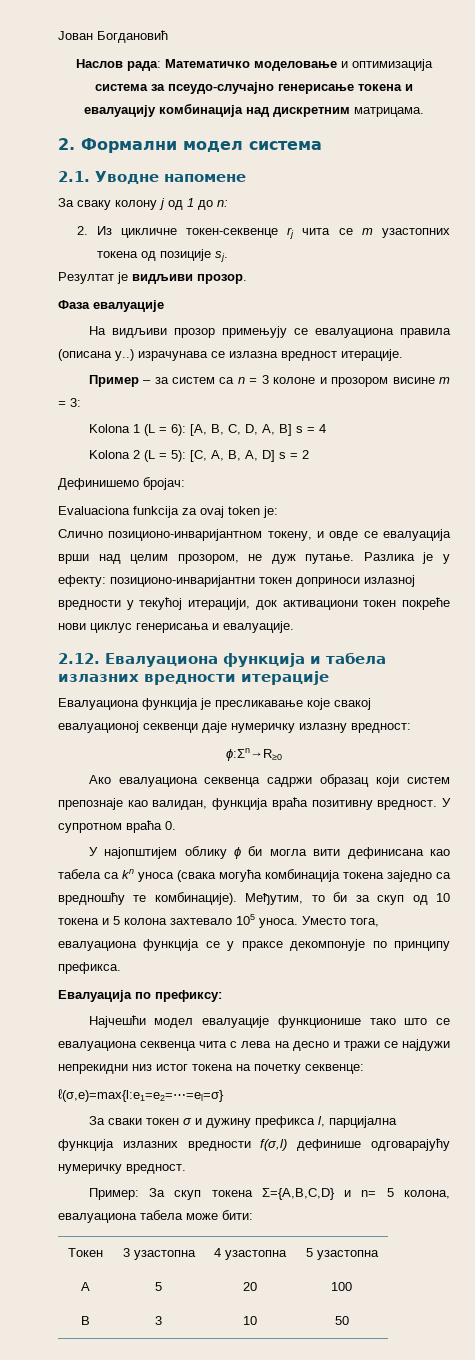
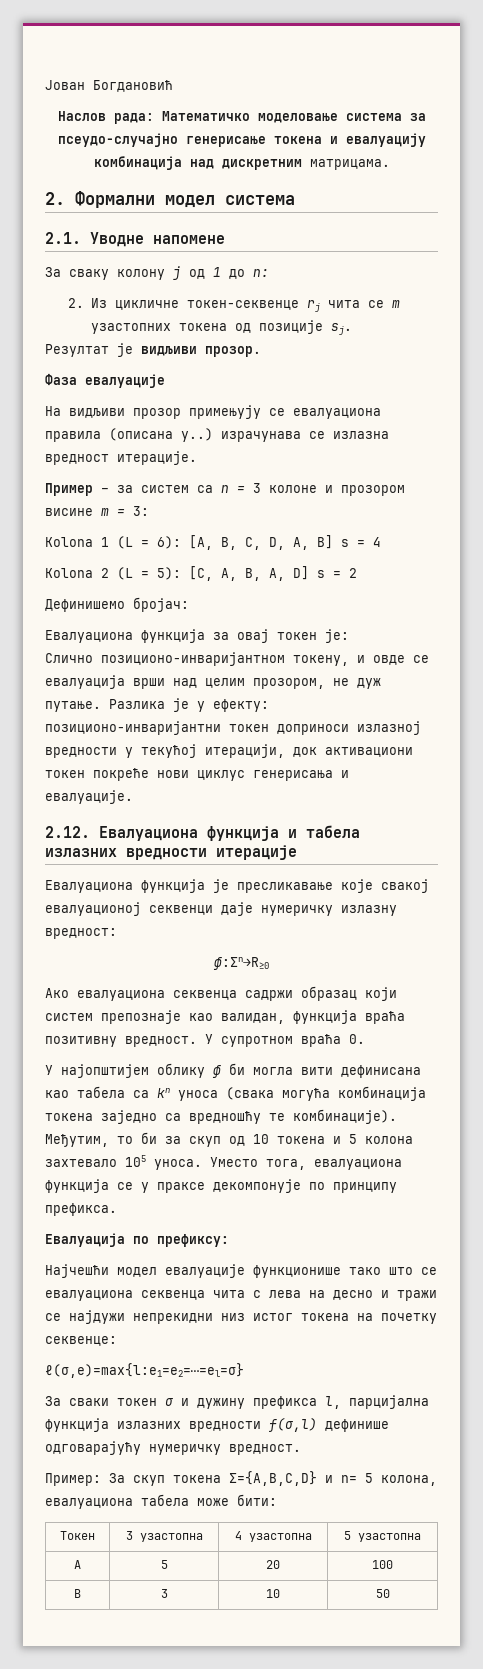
[341,59,433,71] и оптимизација -> (338, 118) none
[58,506,260,518] Evaluaciona funkcija za ovaj token -> [45,629,317,643] Евалуациона функција за овај токен

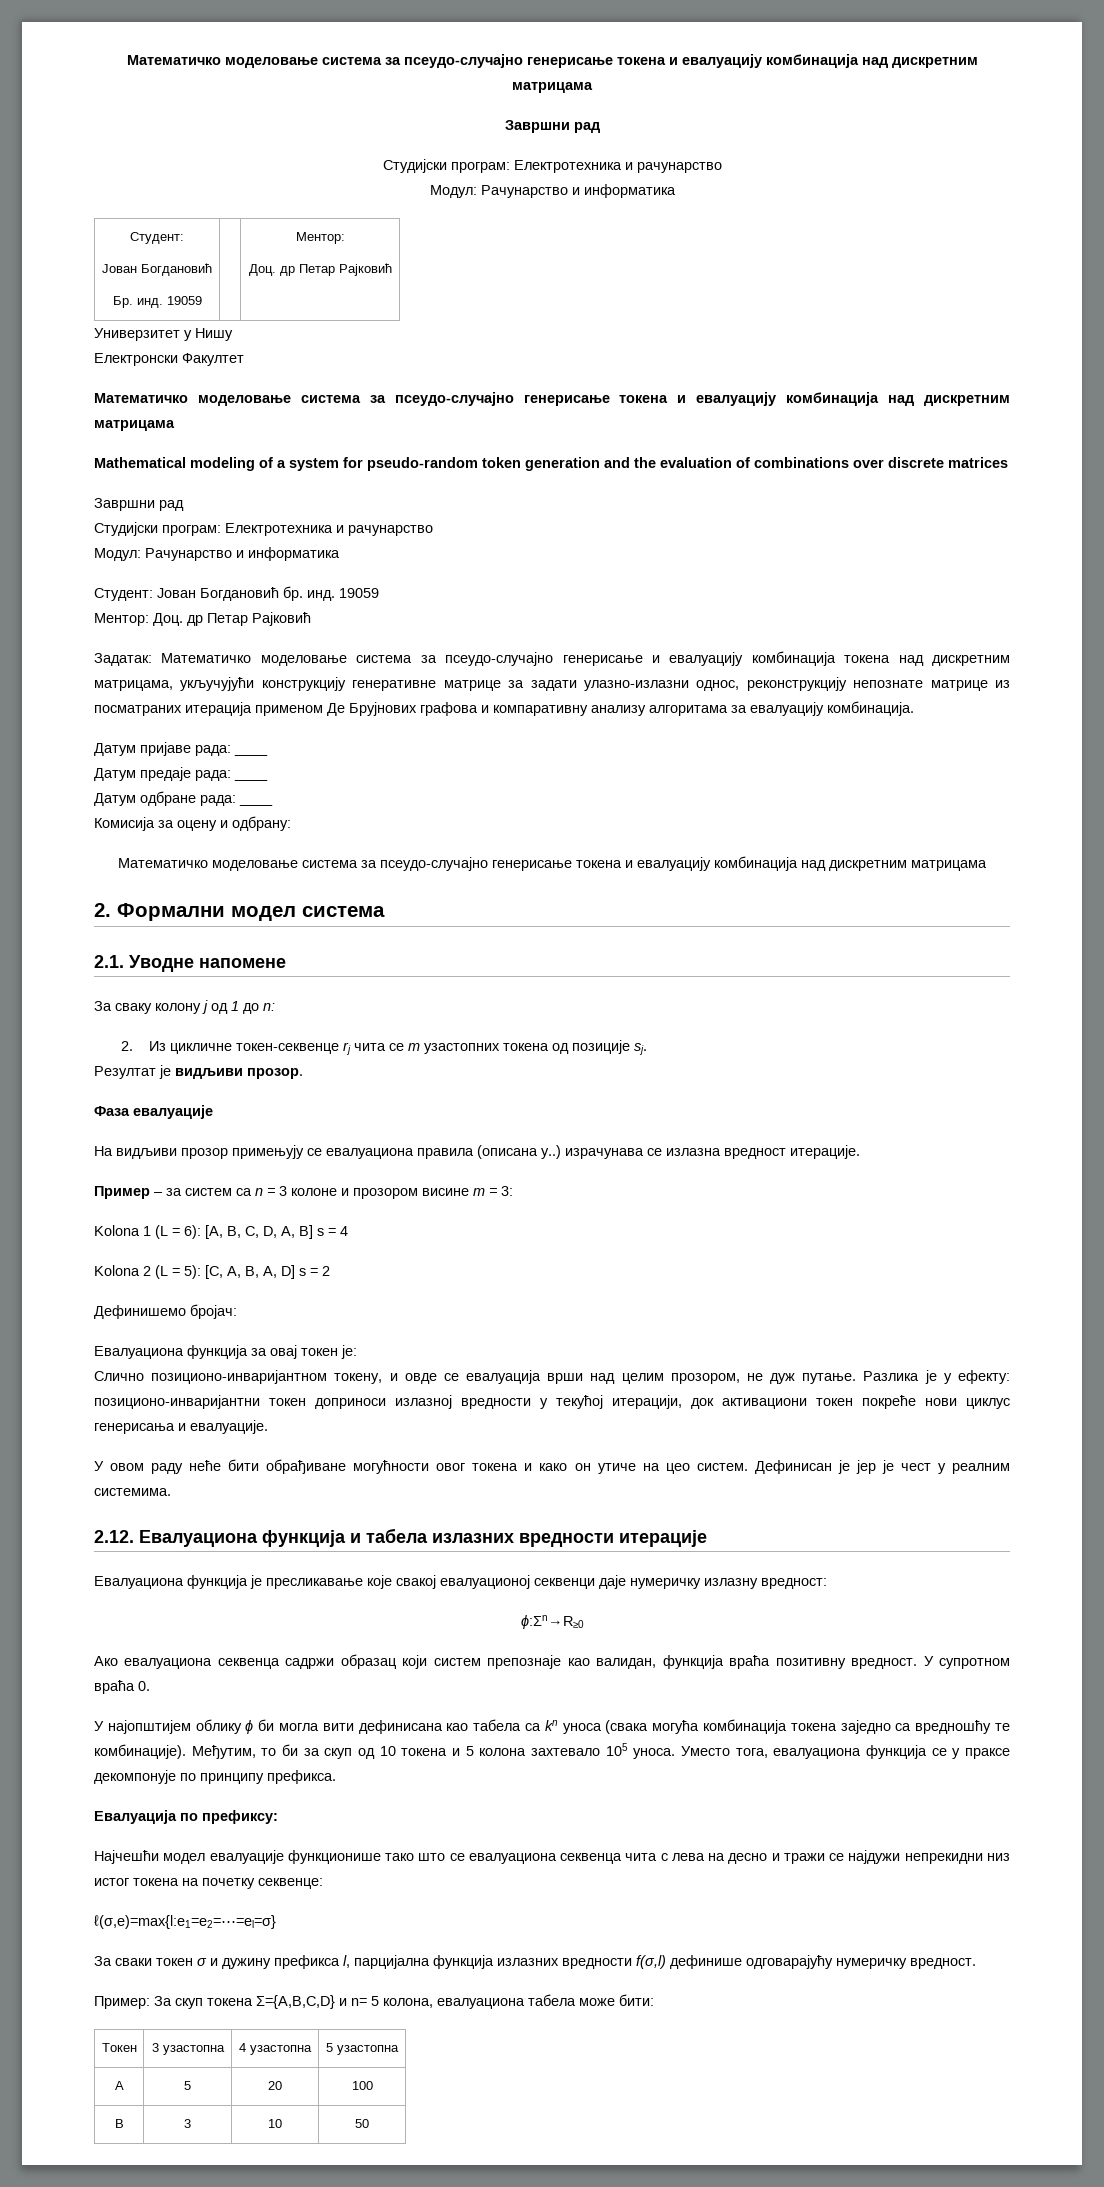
[45,80,173,92] [57,111,154,124] Јован Богдановић // Наслов рада: -> (126, 60) none
[309,159,390,170] матрицама. -> [512,82,593,93] [504,120,600,133] [382,159,722,173] [429,184,676,198] [130,232,184,244] [102,263,212,276] [112,296,202,308] [295,232,345,244] [248,263,392,276] [94,328,233,341] [94,353,244,366] [94,392,1010,406] [94,420,175,431] [94,457,1008,471] [94,498,184,511] [94,522,433,536] [94,547,340,561] [94,586,379,601] [94,612,311,626] [94,651,1010,666] [94,677,1010,691] [94,701,914,716] [94,742,268,756] [94,767,268,781] [94,791,273,806] [94,816,291,831] [118,856,987,871] матрицама // Завршни рад // Студијски програм: Електротехника и рачунарство // Модул: Рачунарство и информатика // Студент: // Јован Богдановић // Бр. инд. 19059 | | Ментор: // Доц. др Петар Рајковић // Универзитет у Нишу // Електронски Факултет // Математичко моделовање система за псеудо-случајно генерисање токена и евалуацију комбинација над дискретним матрицама // Mathematical modeling of a system for pseudo-random token generation and the evaluation of combinations over discrete matrices // Завршни рад // Студијски програм: Електротехника и рачунарство // Модул: Рачунарство и информатика // Студент: Јован Богдановић бр. инд. 19059 // Ментор: Доц. др Петар Рајковић // Задатак: Математичко моделовање система за псеудо-случајно генерисање и евалуацију комбинација токена над дискретним матрицама, укључујући конструкцију генеративне матрице за задати улазно-излазни однос, реконструкцију непознате матрице из посматраних итерација применом Де Брујнових графова и компаративну анализу алгоритама за евалуацију комбинација. // Датум пријаве рада: ____ // Датум предаје рада: ____ // Датум одбране рада: ____ // Комисија за оцену и одбрану: // Математичко моделовање система за псеудо-случајно генерисање токена и евалуацију комбинација над дискретним матрицама
(133, 797) none -> [94,1459,1010,1474] [94,1488,171,1496] // У овом раду неће бити обрађиване могућности овог токена и како он утиче на цео систем. Дефинисан је јер је чест у реалним системима.

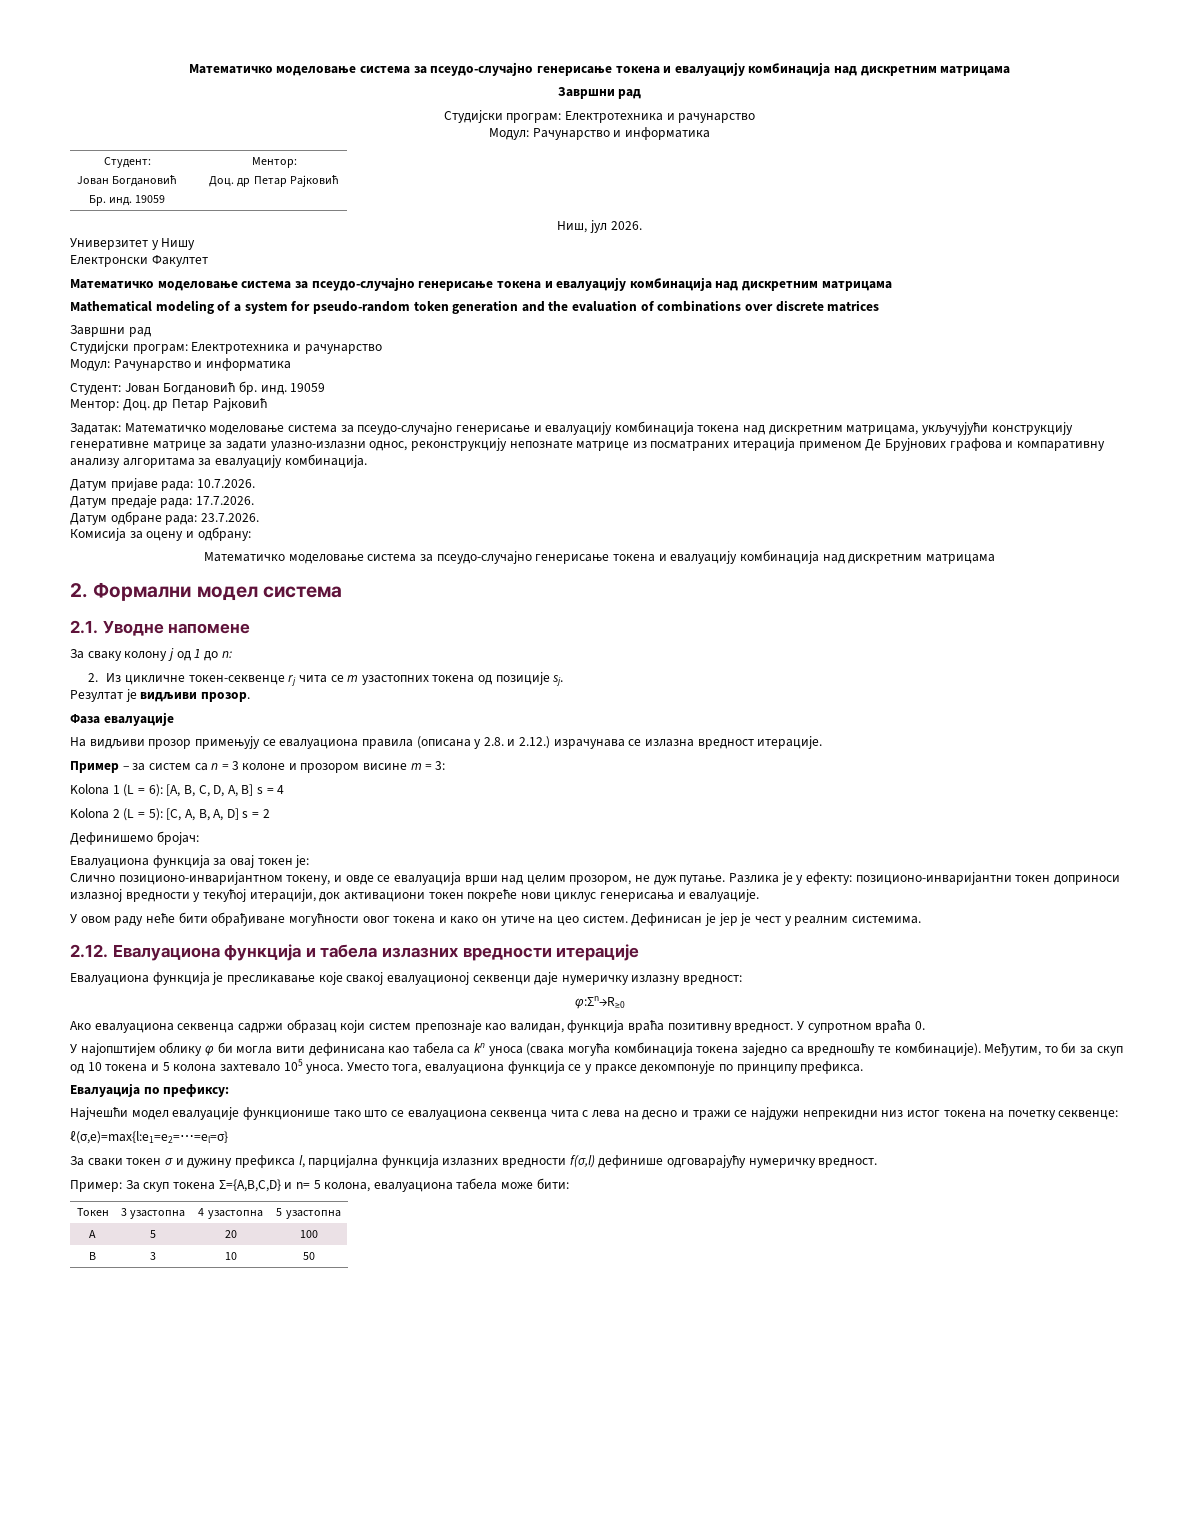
(392, 269) none -> [557,220,642,233] // Ниш, јул 2026.
[234,753,268,756] ____ -> [196,479,255,488] 10.7.2026.
[234,778,268,781] ____ -> [195,496,254,505] 17.7.2026.
[239,803,273,806] ____ -> [200,513,259,522] 23.7.2026.
[541,1145,561,1159] у..) -> [474,736,551,749] у 2.8. и 2.12.)

